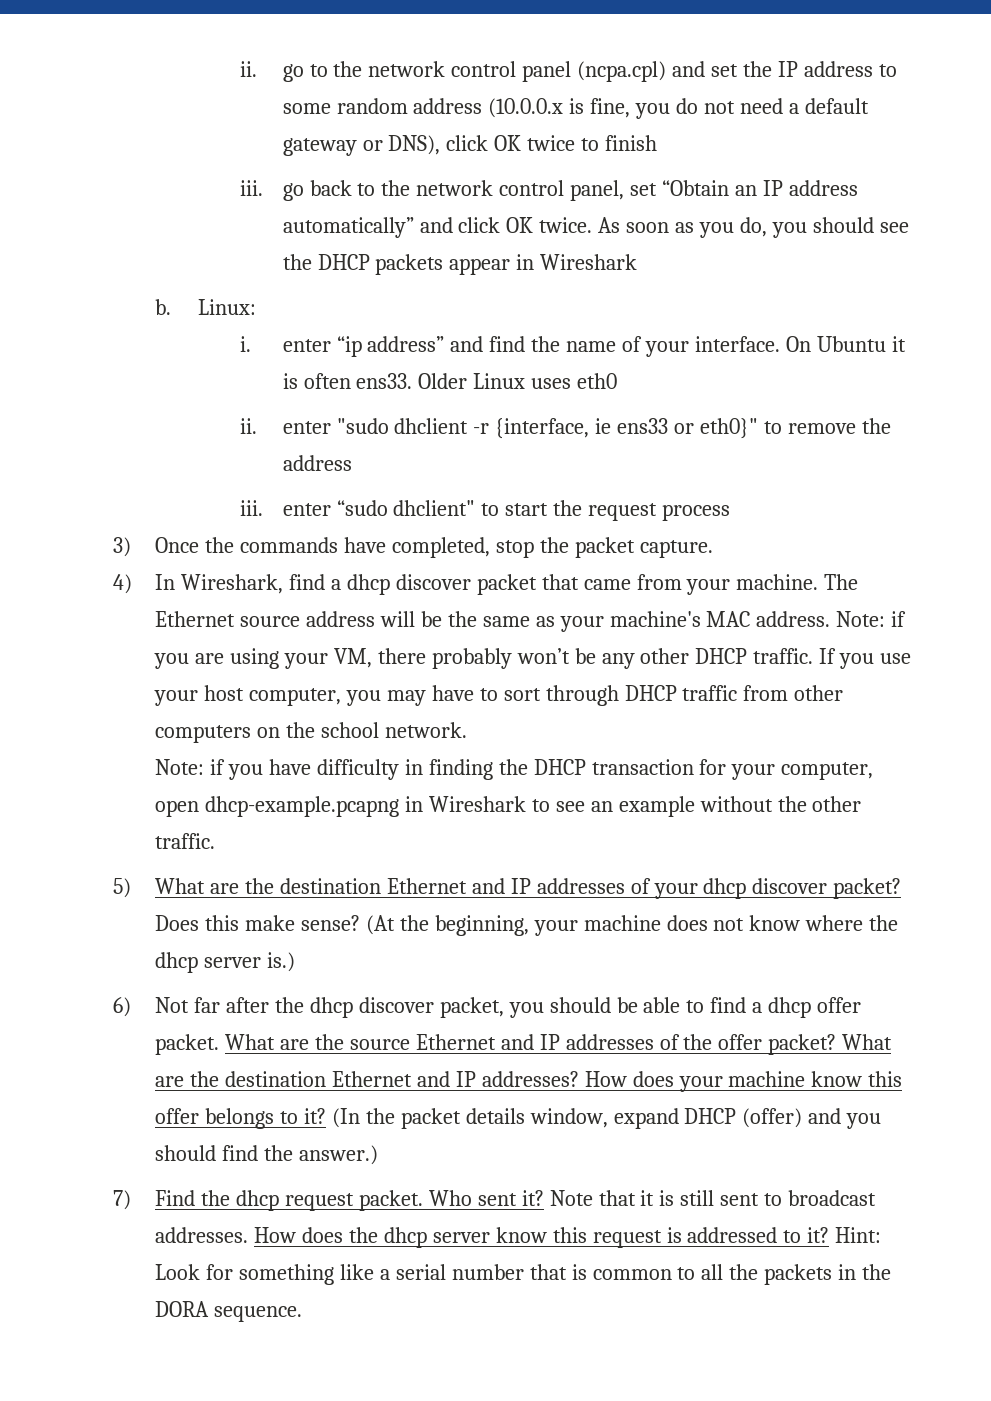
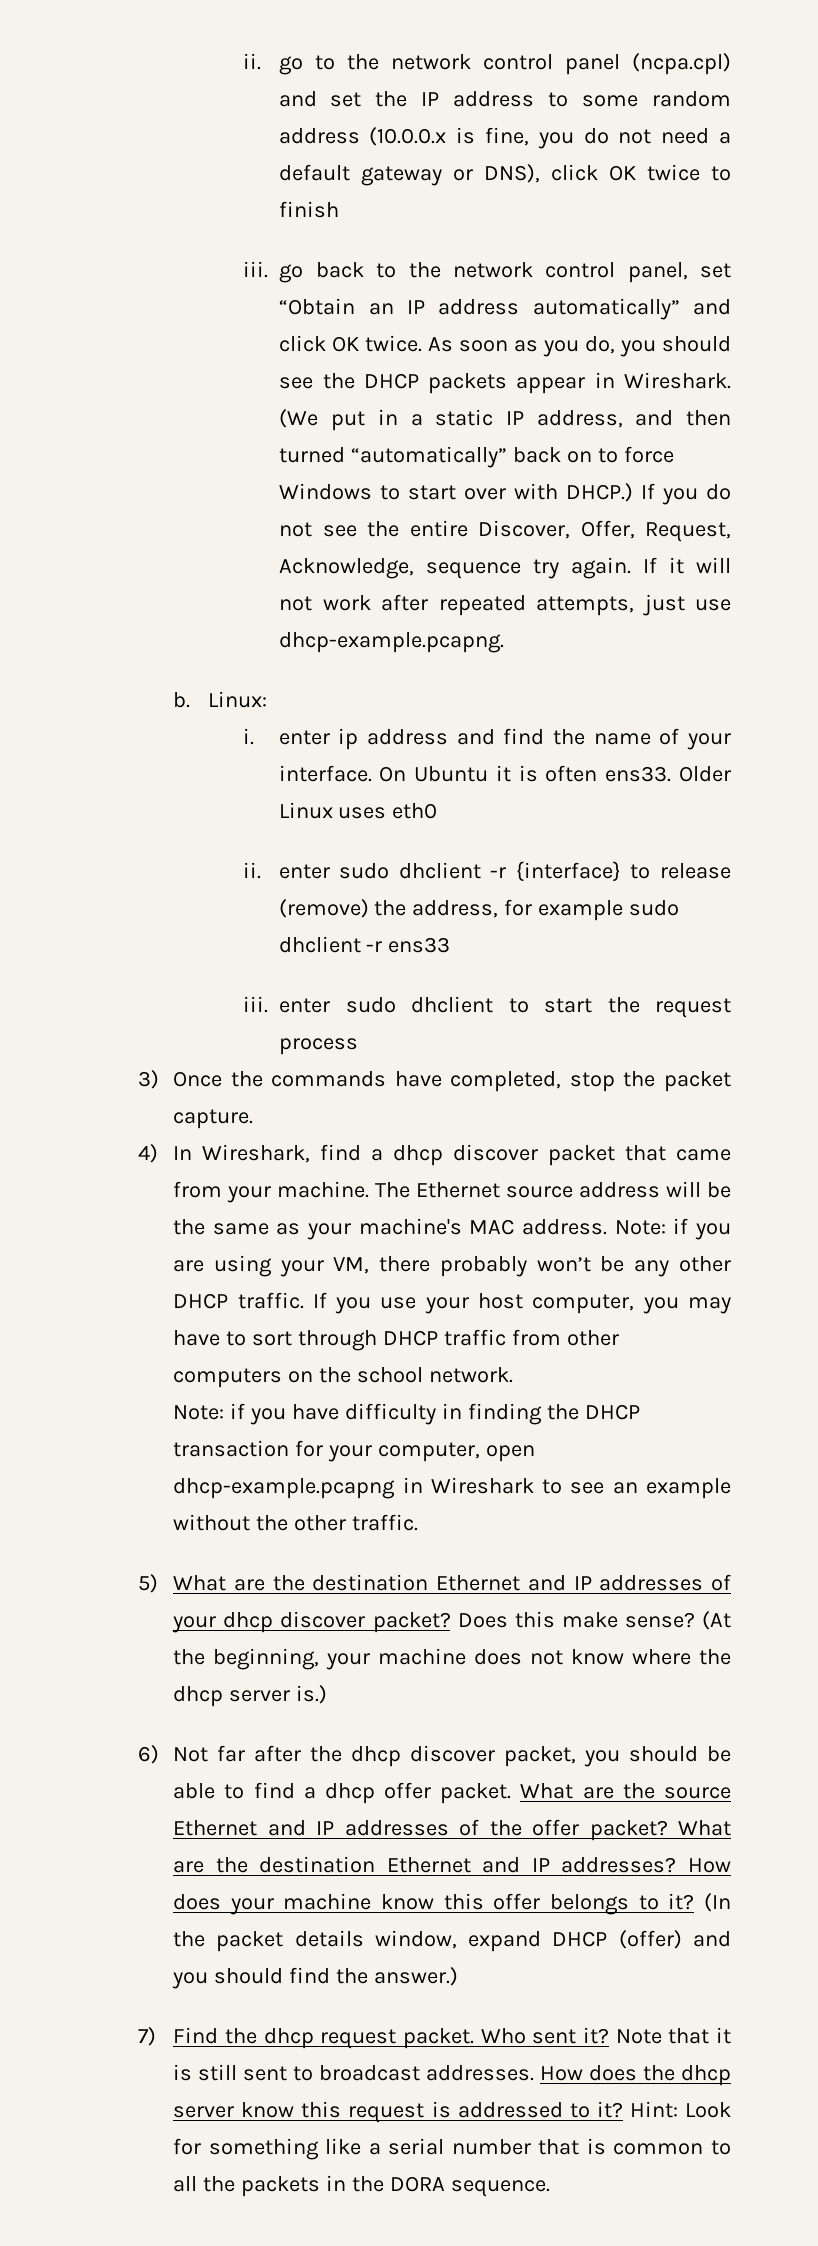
[540,254,638,270] Wireshark -> [623,372,731,389] [279,409,731,431] [279,446,675,468] [279,483,731,505] [279,520,731,542] [279,557,732,579] [279,594,731,616] [279,632,505,653] Wireshark. (We put in a static IP address, and then turned “automatically” back on to force Windows to start over with DHCP.) If you do not see the entire Discover, Offer, Request, Acknowledge, sequence try again. If it will not work after repeated attempts, just use dhcp-example.pcapng.
[336,336,445,357] “ip address” -> [338,728,448,750] ip address
[336,418,891,439] [282,455,352,471] "sudo dhclient -r {interface, ie ens33 or eth0}" to remove the address -> [339,861,731,882] [278,899,680,921] [278,936,451,953] sudo dhclient -r {interface} to release (remove) the address, for example sudo dhclient -r ens33
[336,500,476,516] “sudo dhclient" -> [345,996,494,1013] sudo dhclient

